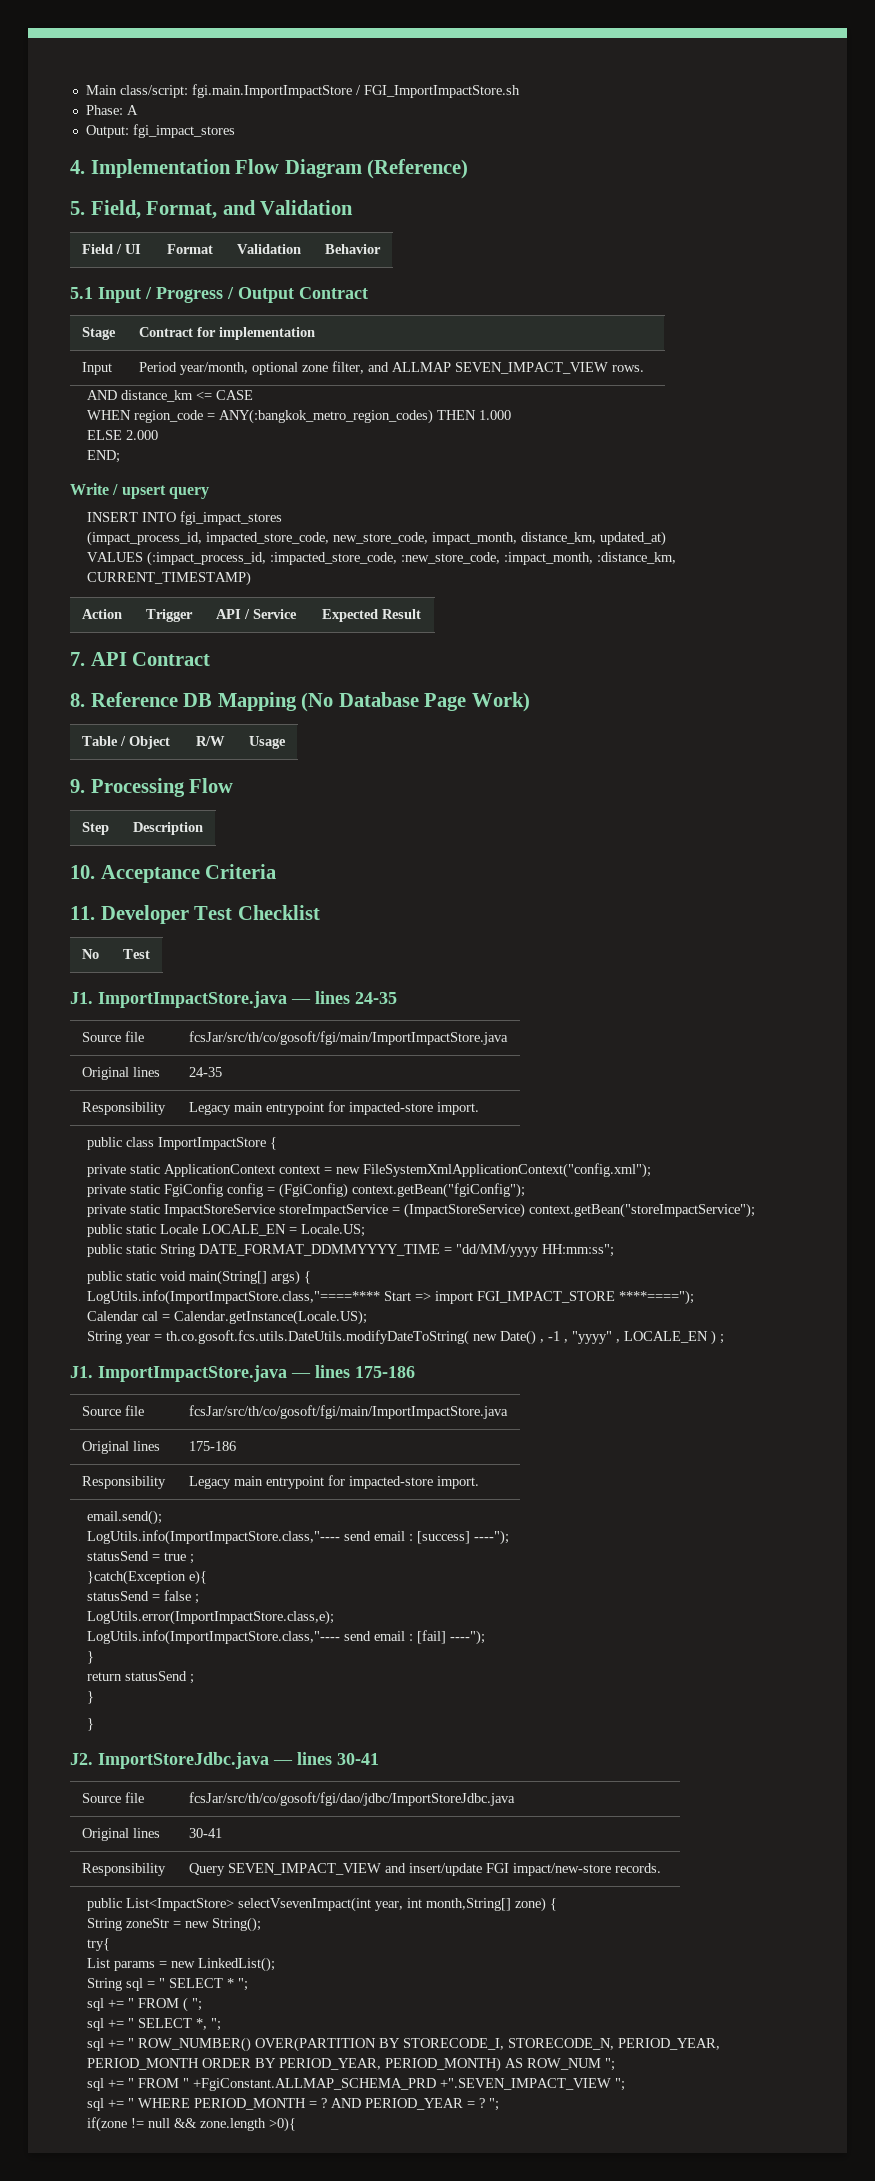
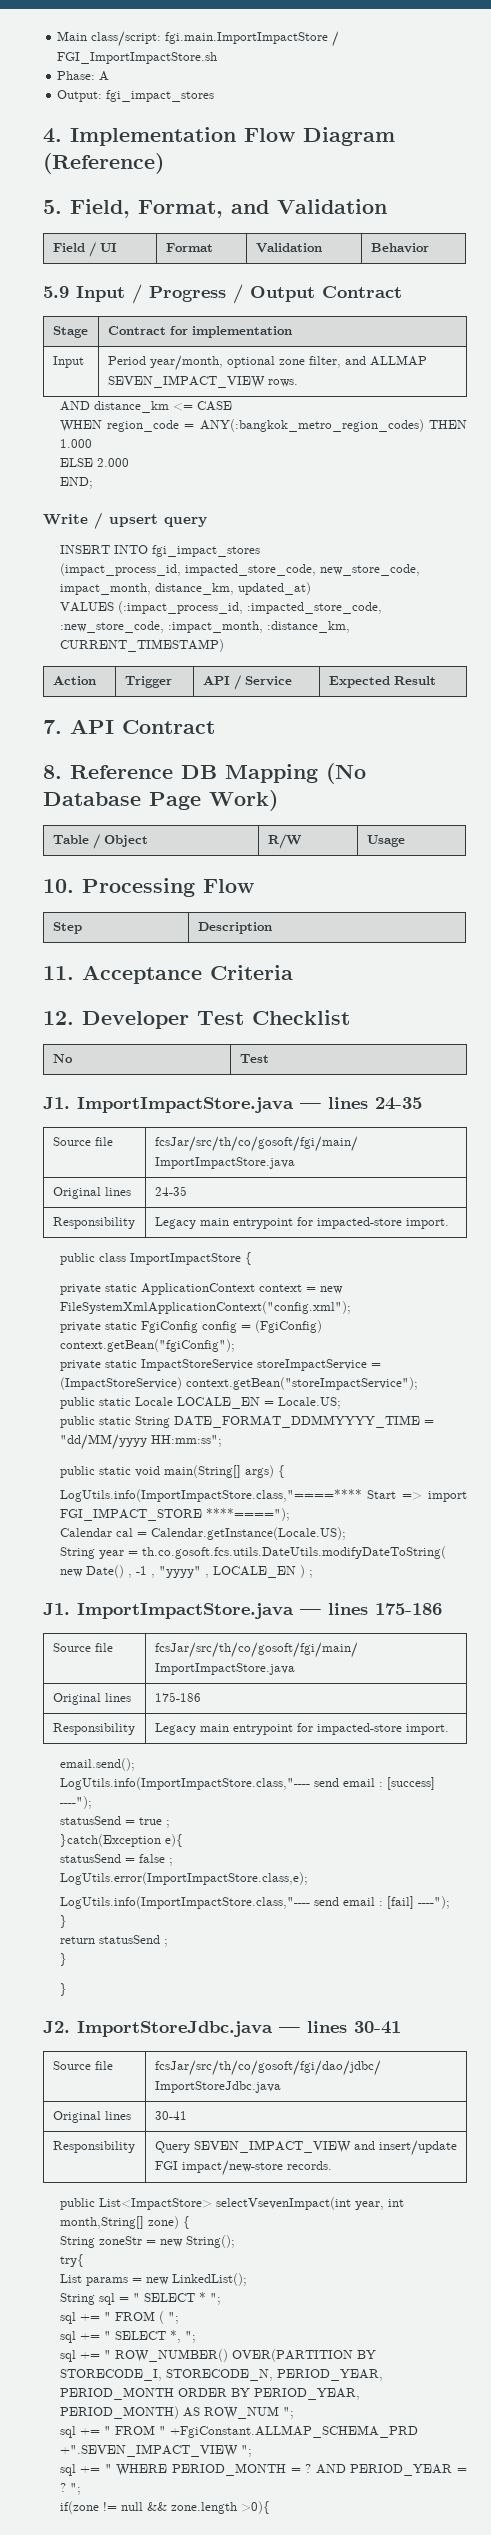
[70,287,93,299] 5.1 -> [43,286,69,298] 5.9
[70,779,85,793] 9. -> [43,879,74,893] 10.
[70,865,95,879] 10. -> [43,966,74,980] 11.
[70,906,95,920] 11. -> [43,1011,74,1025] 12.

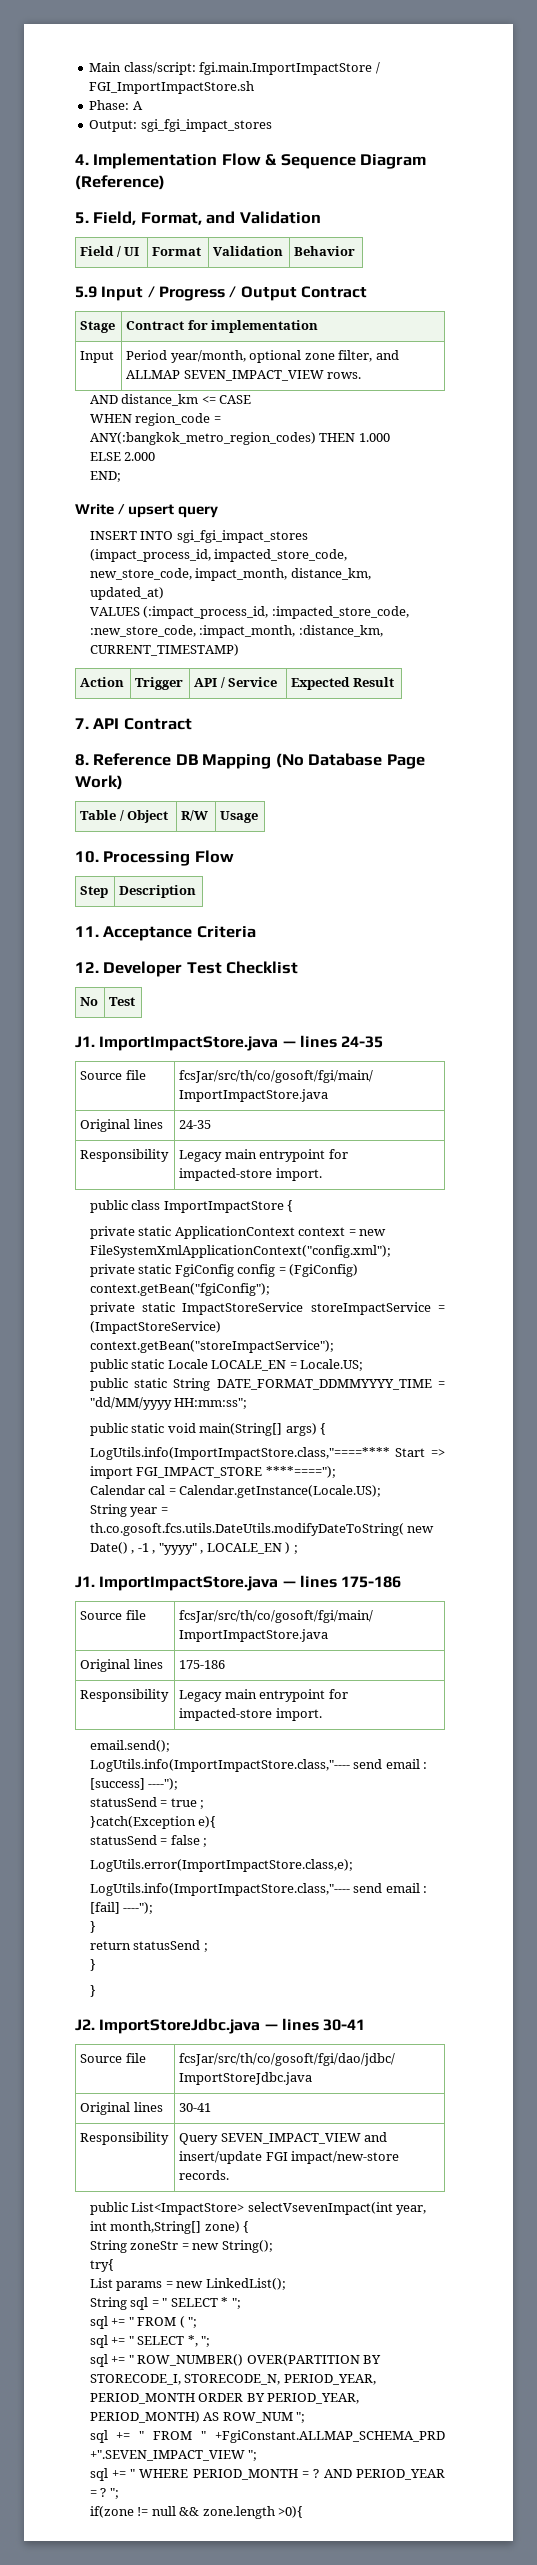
[106,90,215,102] fgi_impact_stores -> [140,119,272,132] sgi_fgi_impact_stores
(295, 135) none -> [265,154,356,169] & Sequence
[151,545,260,557] fgi_impact_stores -> [176,530,308,543] sgi_fgi_impact_stores

